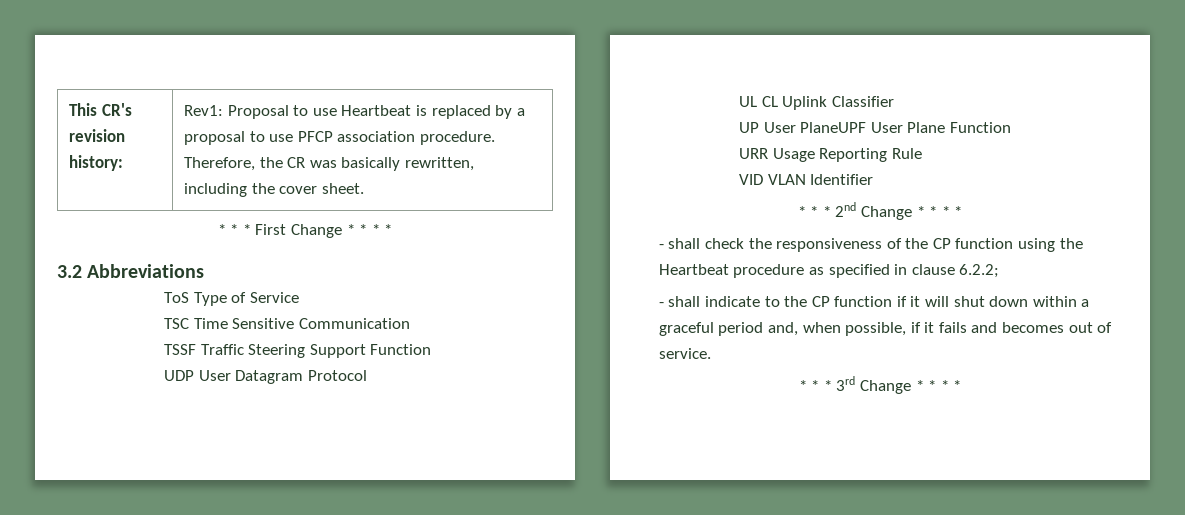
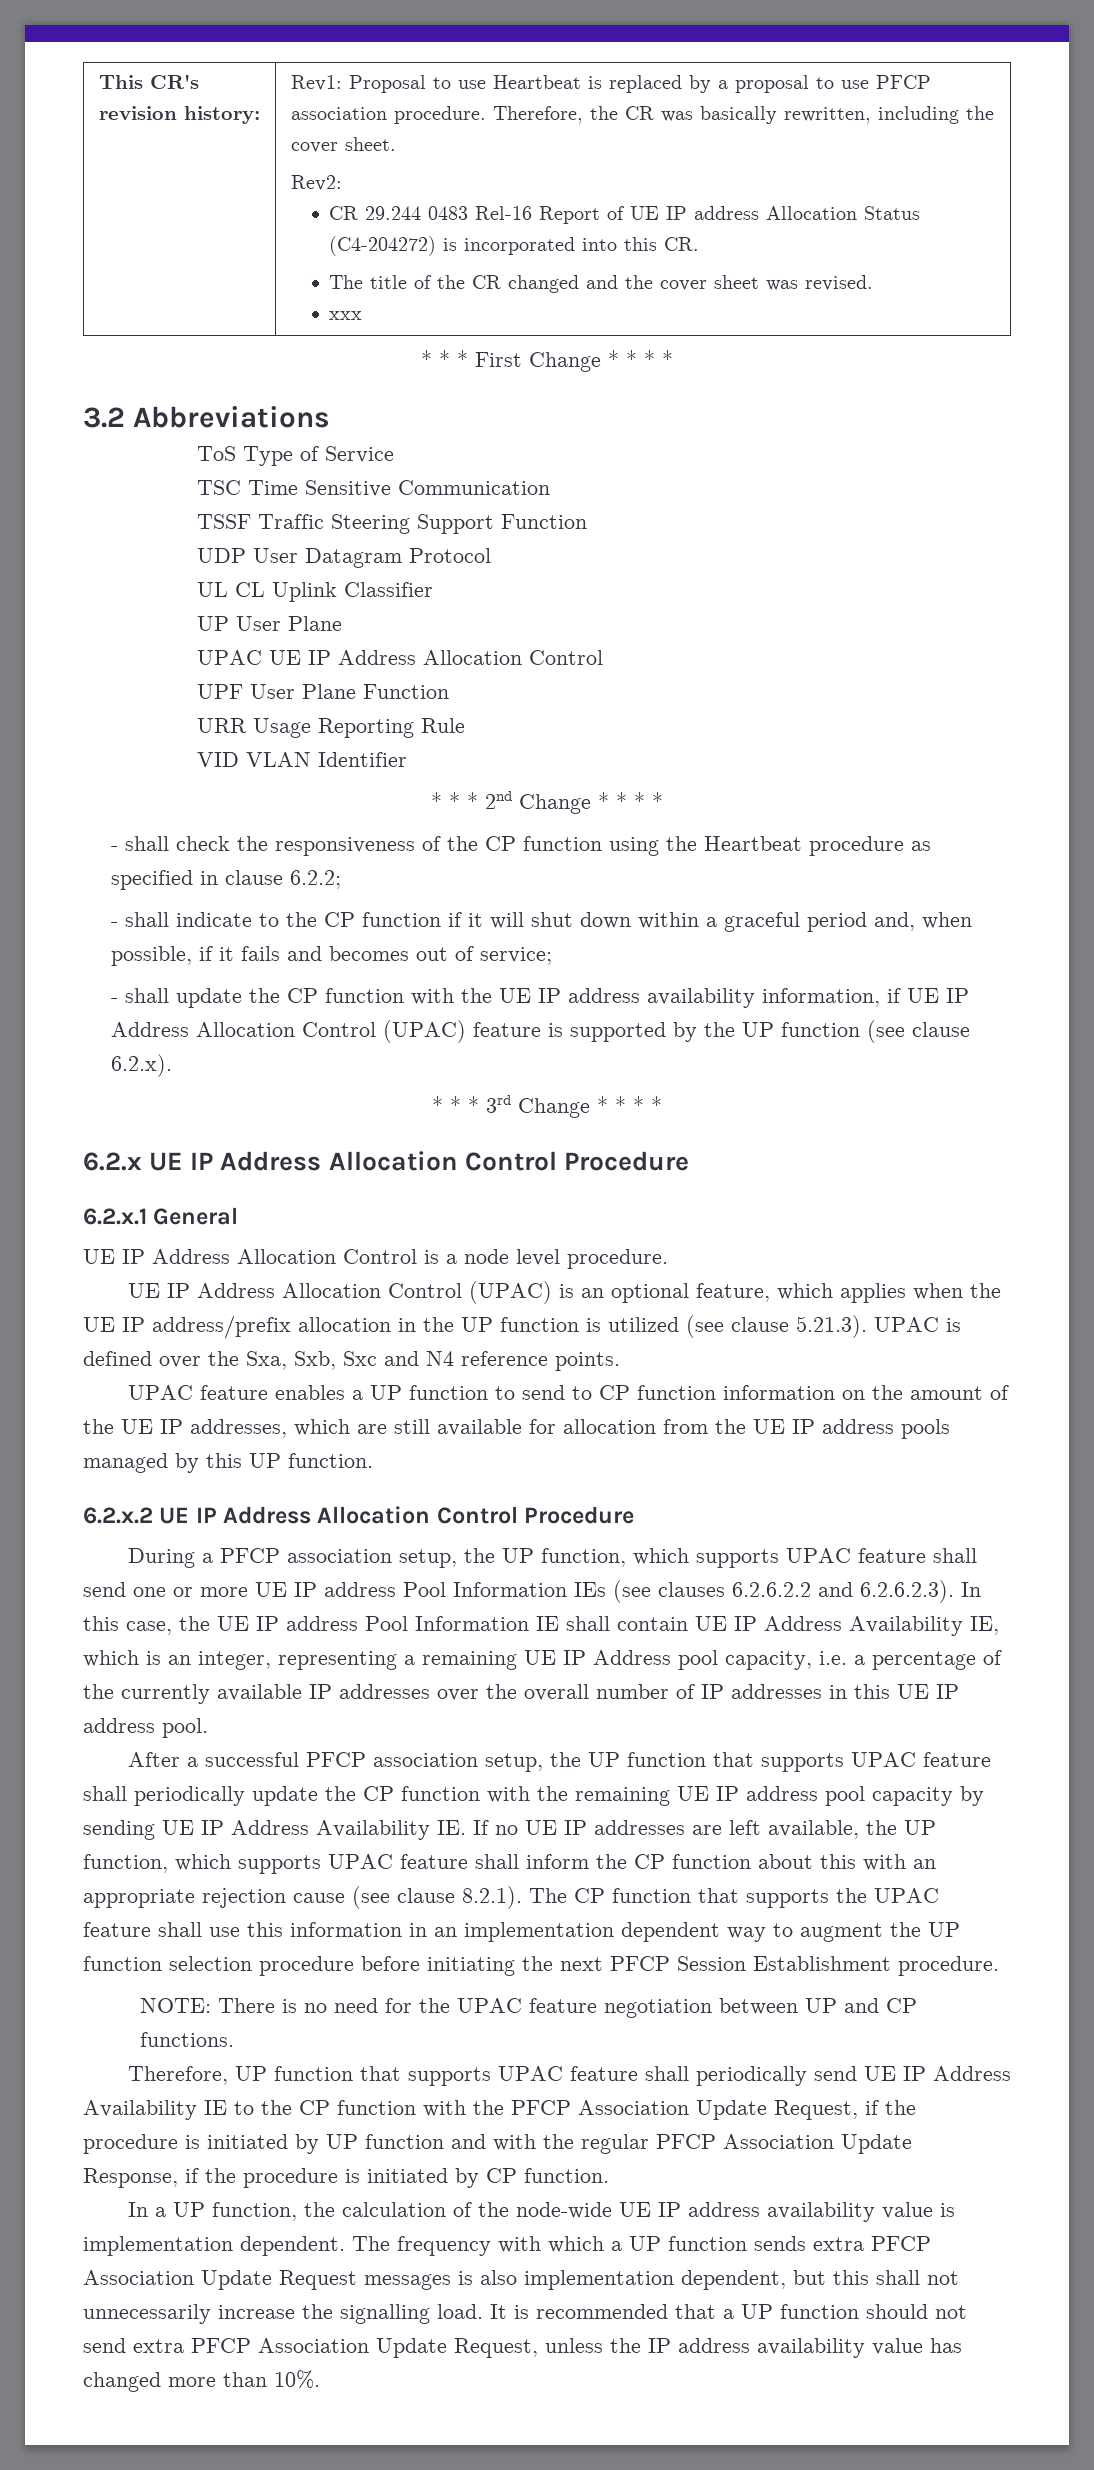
(364, 188) none -> [290,175,342,191] [329,206,921,224] [329,236,700,256] [329,275,874,293] [329,311,363,320] // Rev2: // CR 29.244 0483 Rel-16 Report of UE IP address Allocation Status (C4-204272) is incorporated into this CR. // The title of the CR changed and the cover sheet was revised. // xxx
[800,122,867,133] PlaneUPF -> [287,616,342,631] [196,650,603,665] [196,684,243,699] Plane // UPAC UE IP Address Allocation Control // UPF
[658,348,711,359] service. -> [480,947,553,965] [111,988,970,1008] [111,1020,971,1043] [111,1054,173,1077] service; // - shall update the CP function with the UE IP address availability information, if UE IP Address Allocation Control (UPAC) feature is supported by the UP function (see clause 6.2.x).
(962, 385) none -> [83,1151,689,1171] [83,1207,239,1225] [83,1249,668,1269] [127,1281,1001,1304] [83,1315,961,1339] [83,1351,620,1371] [127,1385,1009,1400] [83,1419,950,1439] [83,1453,373,1473] [83,1506,635,1524] [127,1548,977,1568] [83,1580,981,1603] [83,1616,999,1636] [83,1650,1002,1670] [83,1684,959,1704] [83,1718,208,1738] [127,1752,991,1772] [83,1786,984,1806] [83,1820,936,1840] [83,1854,936,1874] [83,1886,939,1909] [83,1922,960,1942] [83,1956,999,1976] [139,1998,917,2018] [139,2032,234,2047] [127,2066,1011,2086] [83,2100,916,2120] [83,2134,912,2154] [83,2168,609,2188] [127,2202,955,2222] [83,2236,931,2256] [83,2270,959,2290] [83,2304,967,2324] [83,2338,962,2358] [83,2370,320,2392] // 6.2.x UE IP Address Allocation Control Procedure // 6.2.x.1 General // UE IP Address Allocation Control is a node level procedure. // UE IP Address Allocation Control (UPAC) is an optional feature, which applies when the UE IP address/prefix allocation in the UP function is utilized (see clause 5.21.3). UPAC is defined over the Sxa, Sxb, Sxc and N4 reference points. // UPAC feature enables a UP function to send to CP function information on the amount of the UE IP addresses, which are still available for allocation from the UE IP address pools managed by this UP function. // 6.2.x.2 UE IP Address Allocation Control Procedure // During a PFCP association setup, the UP function, which supports UPAC feature shall send one or more UE IP address Pool Information IEs (see clauses 6.2.6.2.2 and 6.2.6.2.3). In this case, the UE IP address Pool Information IE shall contain UE IP Address Availability IE, which is an integer, representing a remaining UE IP Address pool capacity, i.e. a percentage of the currently available IP addresses over the overall number of IP addresses in this UE IP address pool. // After a successful PFCP association setup, the UP function that supports UPAC feature shall periodically update the CP function with the remaining UE IP address pool capacity by sending UE IP Address Availability IE. If no UE IP addresses are left available, the UP function, which supports UPAC feature shall inform the CP function about this with an appropriate rejection cause (see clause 8.2.1). The CP function that supports the UPAC feature shall use this information in an implementation dependent way to augment the UP function selection procedure before initiating the next PFCP Session Establishment procedure. // NOTE: There is no need for the UPAC feature negotiation between UP and CP functions. // Therefore, UP function that supports UPAC feature shall periodically send UE IP Address Availability IE to the CP function with the PFCP Association Update Request, if the procedure is initiated by UP function and with the regular PFCP Association Update Response, if the procedure is initiated by CP function. // In a UP function, the calculation of the node-wide UE IP address availability value is implementation dependent. The frequency with which a UP function sends extra PFCP Association Update Request messages is also implementation dependent, but this shall not unnecessarily increase the signalling load. It is recommended that a UP function should not send extra PFCP Association Update Request, unless the IP address availability value has changed more than 10%.

